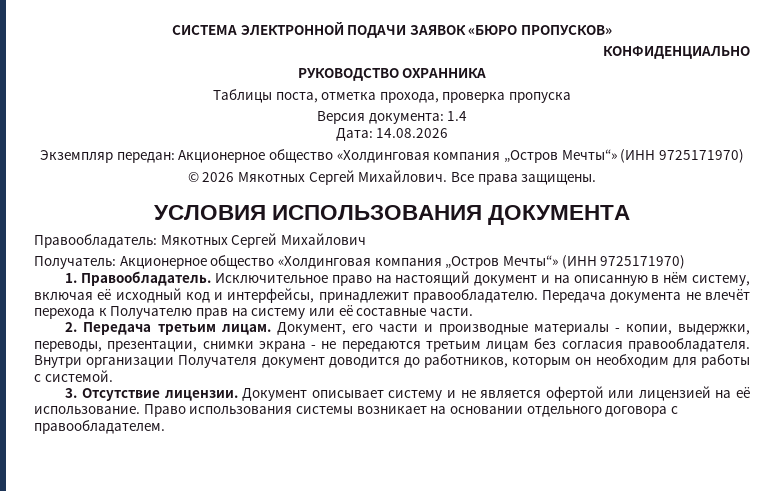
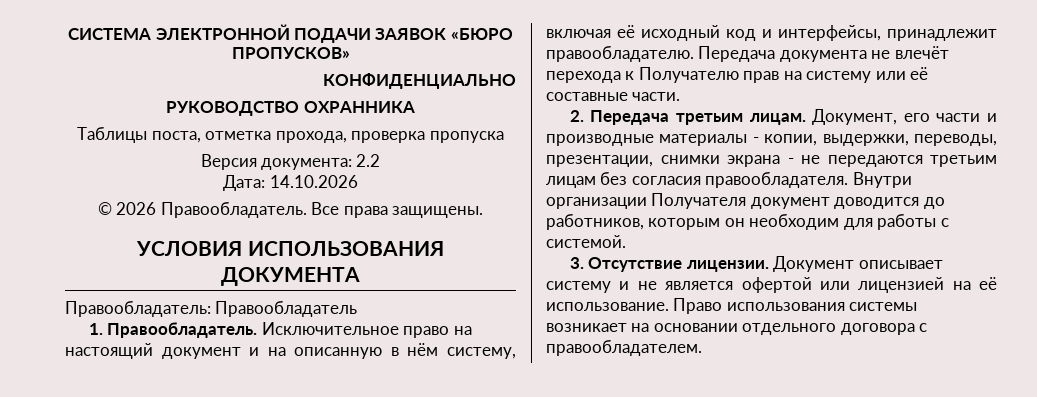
[447,111,468,121] 1.4 -> [356,154,381,167] 2.2
[376,128,449,138] [40,149,744,163] 14.08.2026 // Экземпляр передан: Акционерное общество «Холдинговая компания „Остров Мечты“» (ИНН 9725171970) -> [269,175,358,188] 14.10.2026
[238,170,448,185] Мякотных Сергей Михайлович. -> [160,202,307,218] Правообладатель.
[160,233,366,248] [34,255,686,269] Мякотных Сергей Михайлович // Получатель: Акционерное общество «Холдинговая компания „Остров Мечты“» (ИНН 9725171970) -> [215,301,358,317] Правообладатель

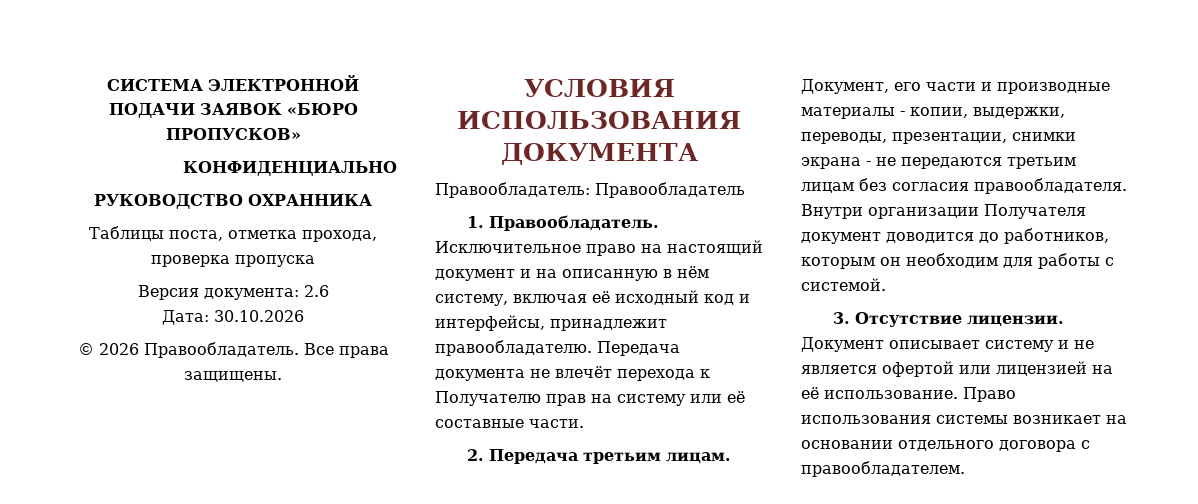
[356,154,381,167] 2.2 -> [303,285,329,297] 2.6
[269,175,358,188] 14.10.2026 -> [214,310,304,322] 30.10.2026

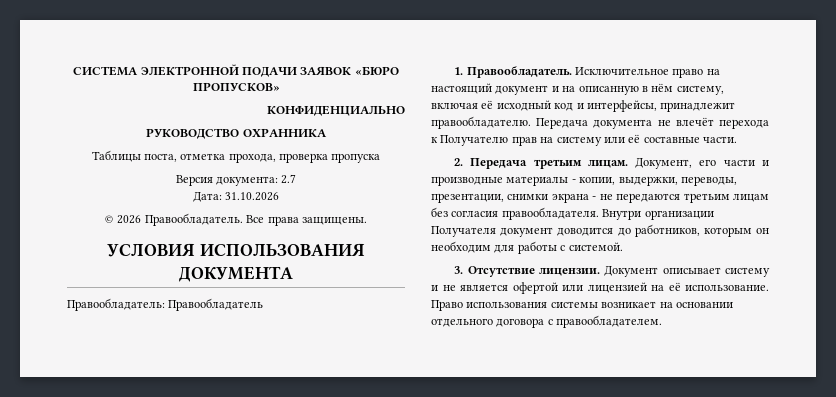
[303,285,329,297] 2.6 -> [281,174,297,184] 2.7
[214,310,304,322] 30.10.2026 -> [225,192,280,201] 31.10.2026

